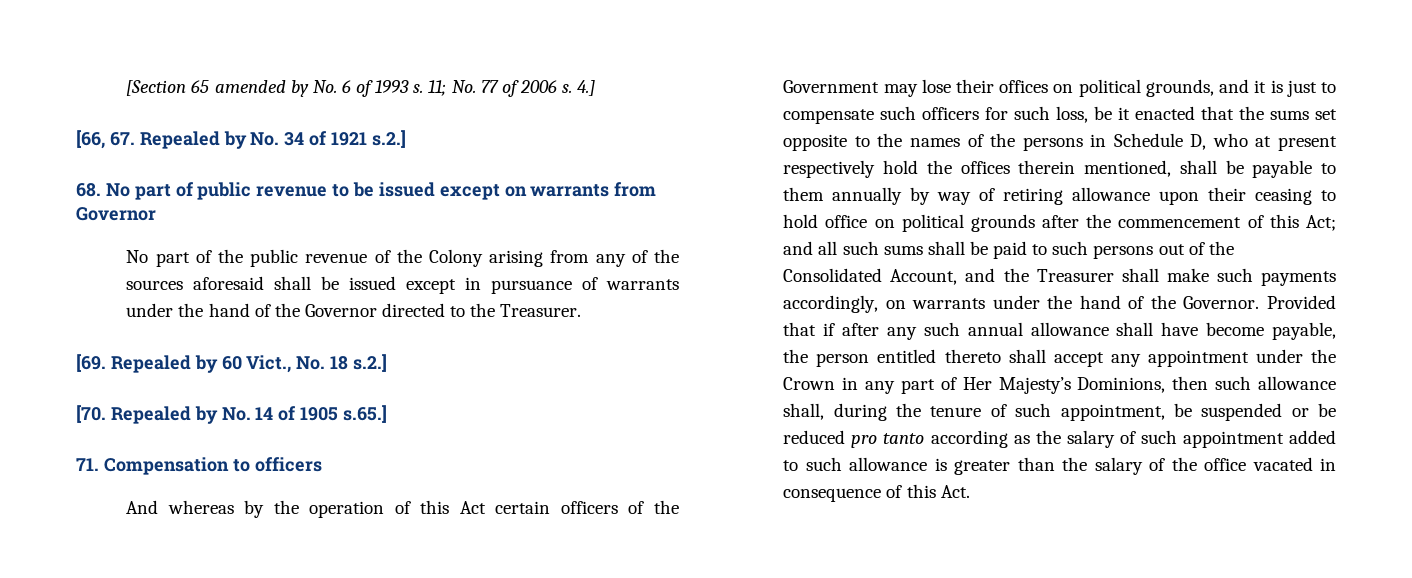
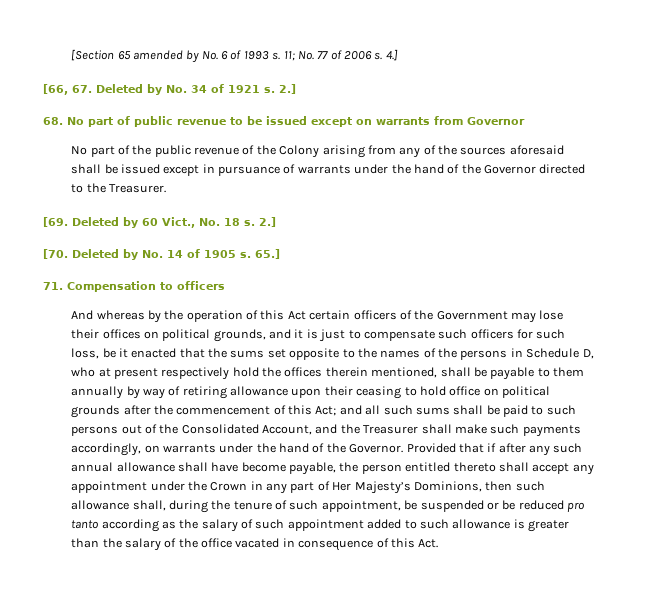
[139,131,220,149] Repealed -> [96,84,143,93] Deleted
[371,130,406,148] s.2.] -> [264,84,296,94] s. 2.]
[110,355,191,373] Repealed -> [72,217,119,226] Deleted
[353,354,388,372] s.2.] -> [244,217,276,227] s. 2.]
[110,406,191,424] Repealed -> [72,249,119,258] Deleted
[343,405,388,423] s.65.] -> [240,249,280,259] s. 65.]

